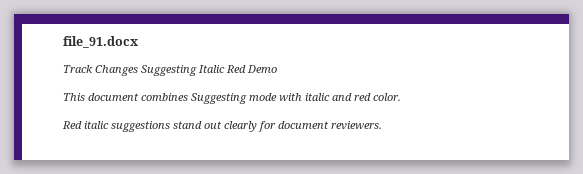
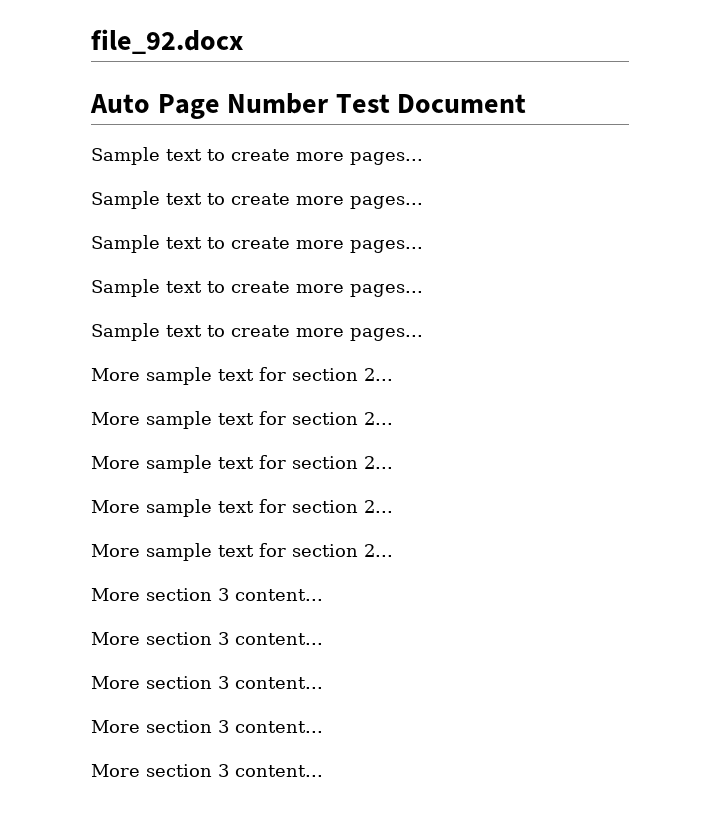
[63,36,138,48] [63,65,277,76] [63,93,401,104] [62,121,382,132] file_91.docx // Track Changes Suggesting Italic Red Demo // This document combines Suggesting mode with italic and red color. // Red italic suggestions stand out clearly for document reviewers. -> [91,29,243,54] [90,93,527,119] [91,147,423,165] [91,191,423,209] [91,235,423,253] [91,279,423,297] [91,323,423,341] [91,367,393,385] [91,411,393,429] [91,455,393,473] [91,499,393,517] [91,543,393,561] [91,588,323,601] [91,632,323,645] [91,676,323,689] [91,720,323,733] [91,764,323,777] file_92.docx // Auto Page Number Test Document // Sample text to create more pages... // Sample text to create more pages... // Sample text to create more pages... // Sample text to create more pages... // Sample text to create more pages... // More sample text for section 2... // More sample text for section 2... // More sample text for section 2... // More sample text for section 2... // More sample text for section 2... // More section 3 content... // More section 3 content... // More section 3 content... // More section 3 content... // More section 3 content...

